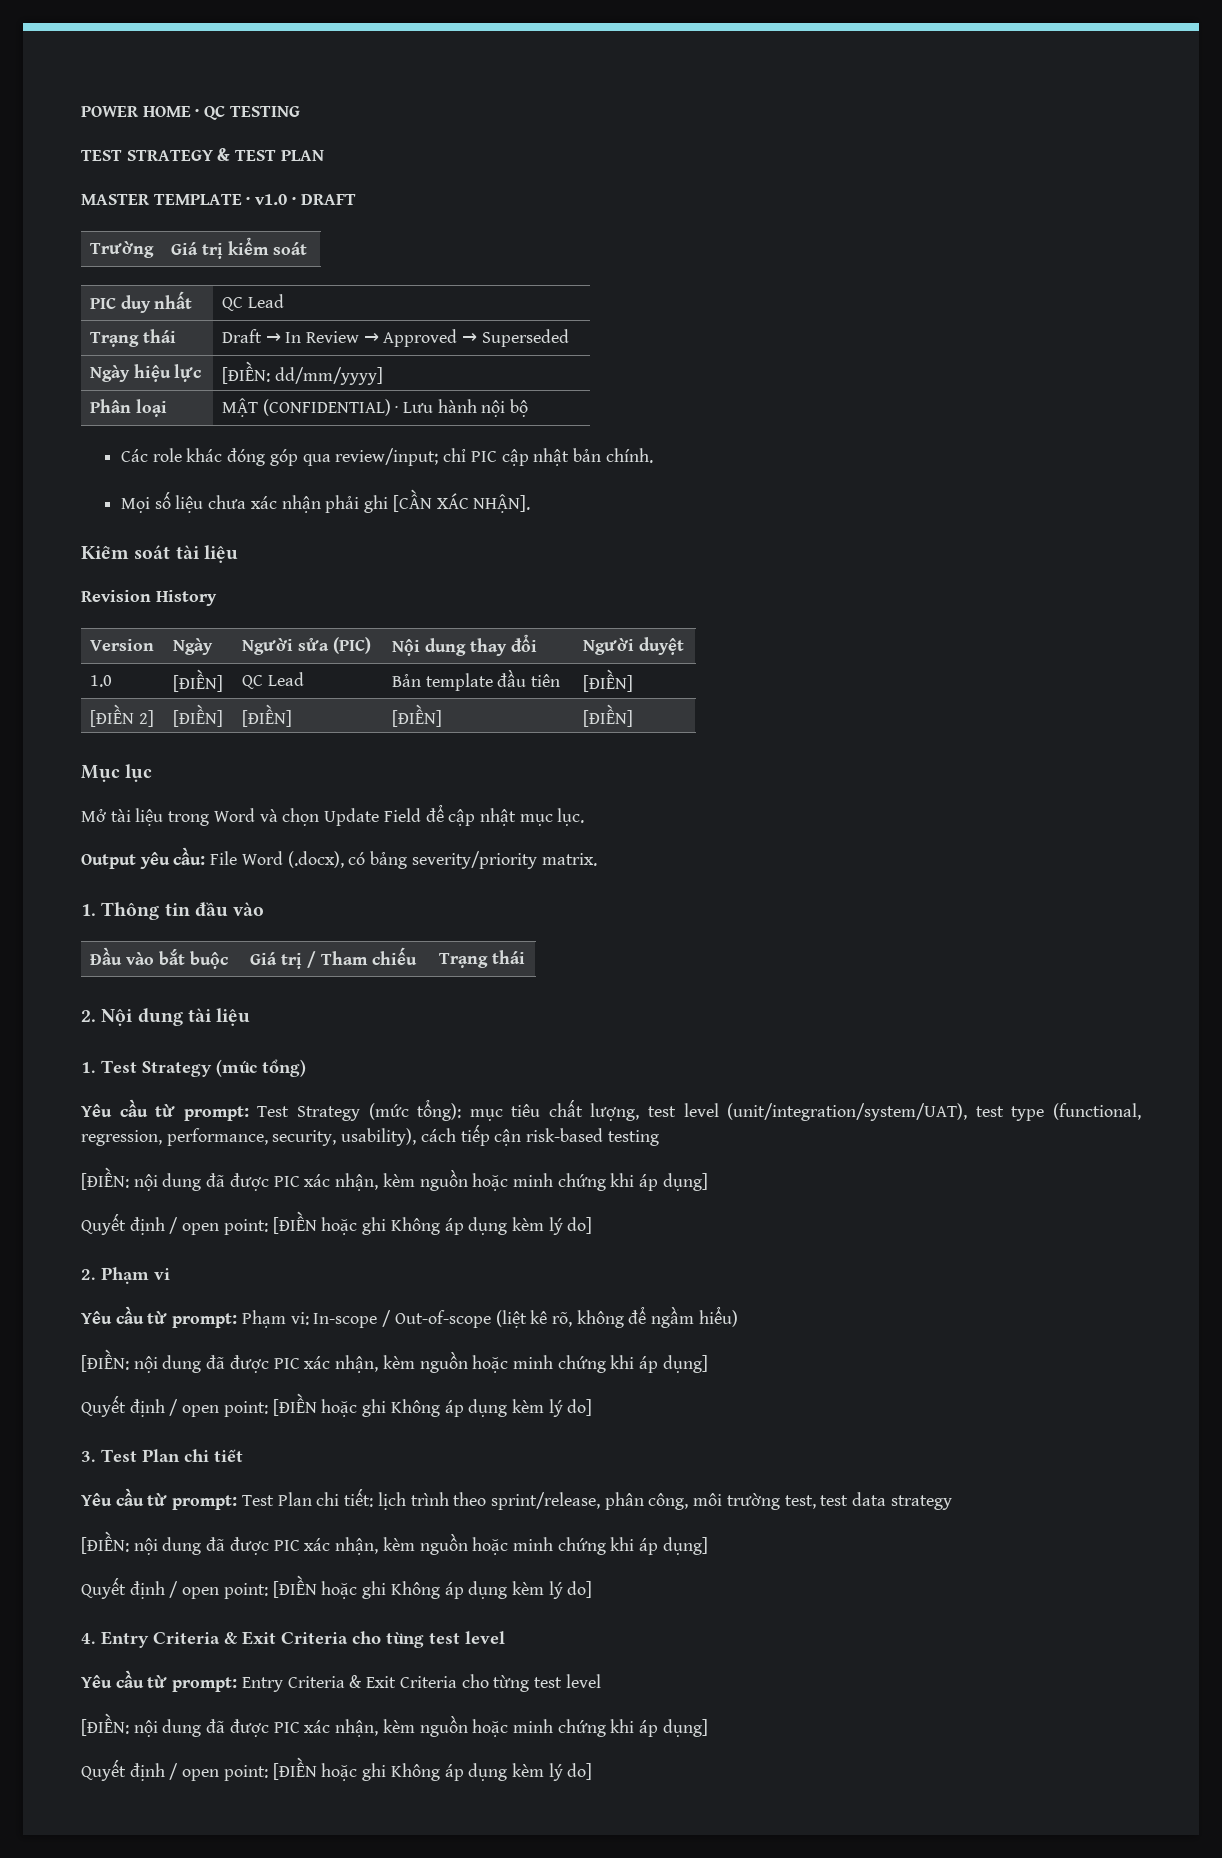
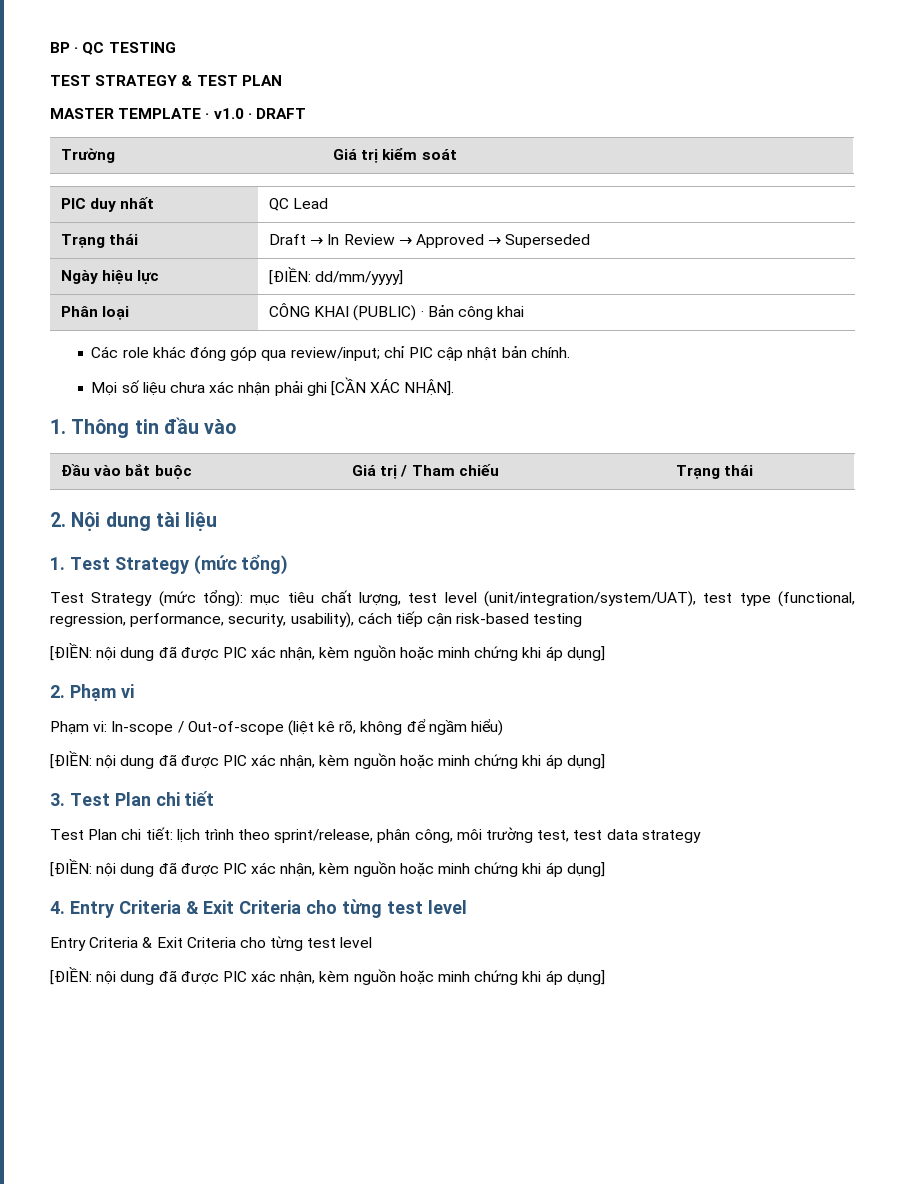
[81,106,191,117] POWER HOME -> [50,42,70,53] BP
[221,398,529,417] MẬT (CONFIDENTIAL) · Lưu hành nội bộ -> [269,303,525,321] CÔNG KHAI (PUBLIC) · Bản công khai
[81,545,238,563] [81,590,217,606] [89,639,154,651] [172,638,213,655] [241,637,371,655] [391,634,537,656] [582,637,684,655] [89,675,112,687] [172,669,223,692] [241,672,304,689] [391,669,560,691] [582,669,633,692] [89,704,154,727] [172,704,223,727] [241,704,292,727] [391,704,442,727] [582,704,633,727] [81,764,153,782] [81,804,585,826] [81,847,597,869] // Kiểm soát tài liệu // Revision History // Version | Ngày | Người sửa (PIC) | Nội dung thay đổi | Người duyệt // 1.0 | [ĐIỀN] | QC Lead | Bản template đầu tiên | [ĐIỀN] // [ĐIỀN 2] | [ĐIỀN] | [ĐIỀN] | [ĐIỀN] | [ĐIỀN] // Mục lục // Mở tài liệu trong Word và chọn Update Field để cập nhật mục lục. // Output yêu cầu: File Word (.docx), có bảng severity/priority matrix. -> (455, 387) none
[81,1099,249,1121] Yêu cầu từ prompt: -> (289, 564) none
[81,1211,593,1235] // Quyết định / open point: [ĐIỀN hoặc ghi Không áp dụng kèm lý do] -> (605, 653) none
[81,1306,238,1328] Yêu cầu từ prompt: -> (134, 691) none
[81,1393,593,1417] // Quyết định / open point: [ĐIỀN hoặc ghi Không áp dụng kèm lý do] -> (605, 761) none
[81,1488,238,1510] Yêu cầu từ prompt: -> (215, 798) none
[81,1575,593,1599] // Quyết định / open point: [ĐIỀN hoặc ghi Không áp dụng kèm lý do] -> (605, 869) none
[81,1670,238,1692] Yêu cầu từ prompt: -> (467, 907) none
[81,1757,593,1781] // Quyết định / open point: [ĐIỀN hoặc ghi Không áp dụng kèm lý do] -> (605, 977) none

